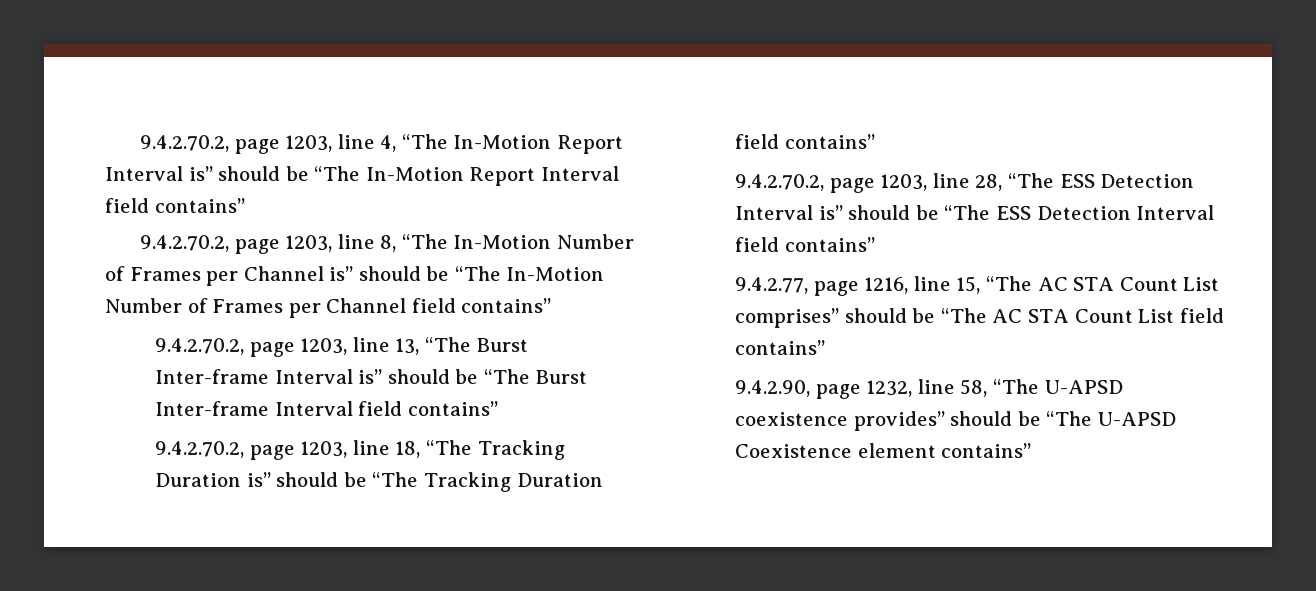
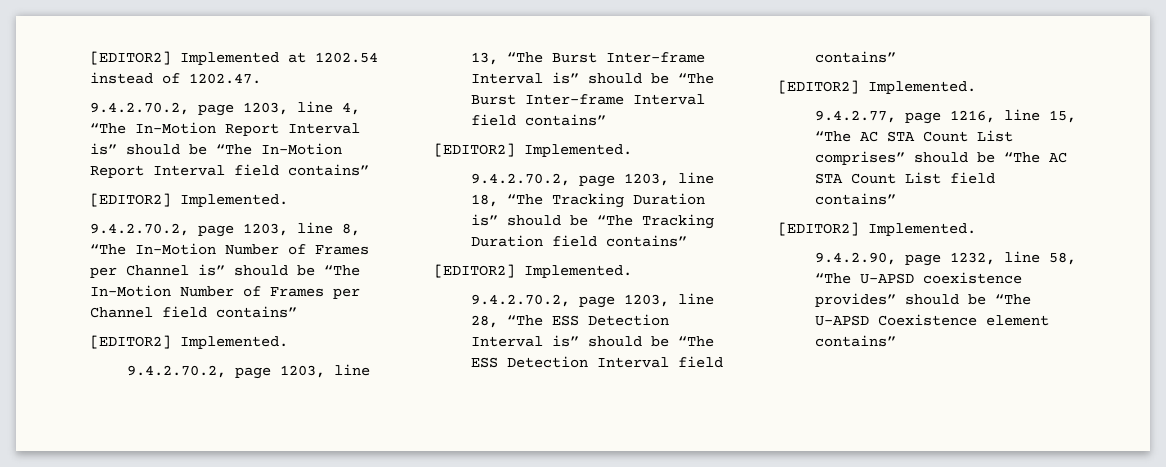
(140, 143) none -> [90,51,378,65] [90,72,261,84] [EDITOR2] Implemented at 1202.54 instead of 1202.47. //
(245, 205) none -> [90,193,288,207] // [EDITOR2] Implemented.
(552, 305) none -> [90,335,288,349] // [EDITOR2] Implemented.
(498, 408) none -> [434,143,632,157] // [EDITOR2] Implemented.
(875, 141) none -> [434,264,632,278] // [EDITOR2] Implemented.
(875, 244) none -> [778,80,976,94] // [EDITOR2] Implemented.
(826, 347) none -> [778,222,976,236] // [EDITOR2] Implemented.

